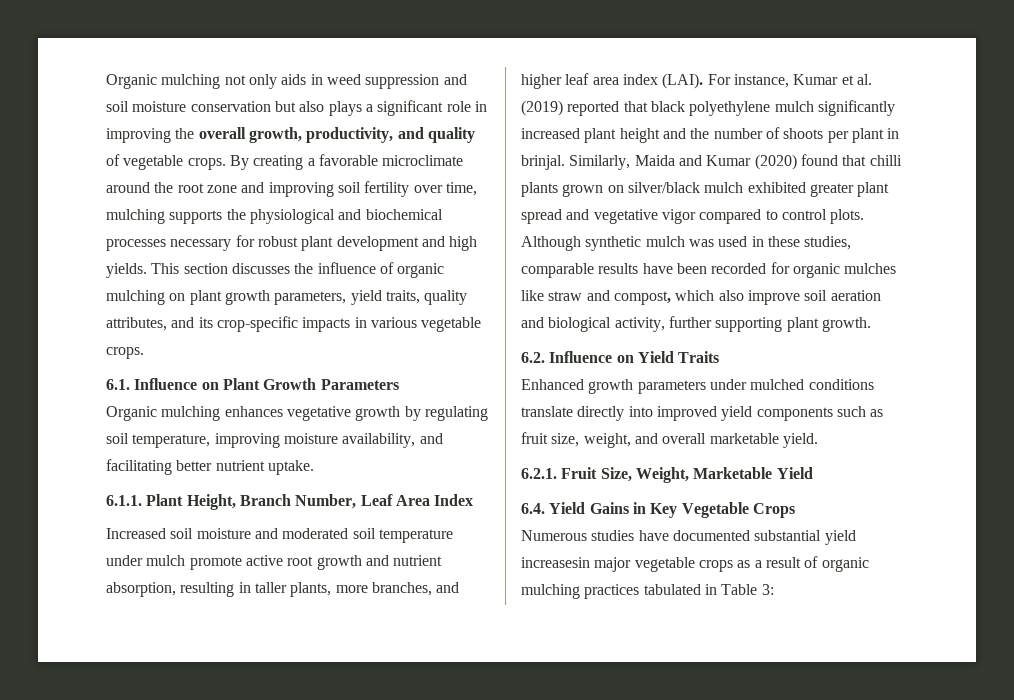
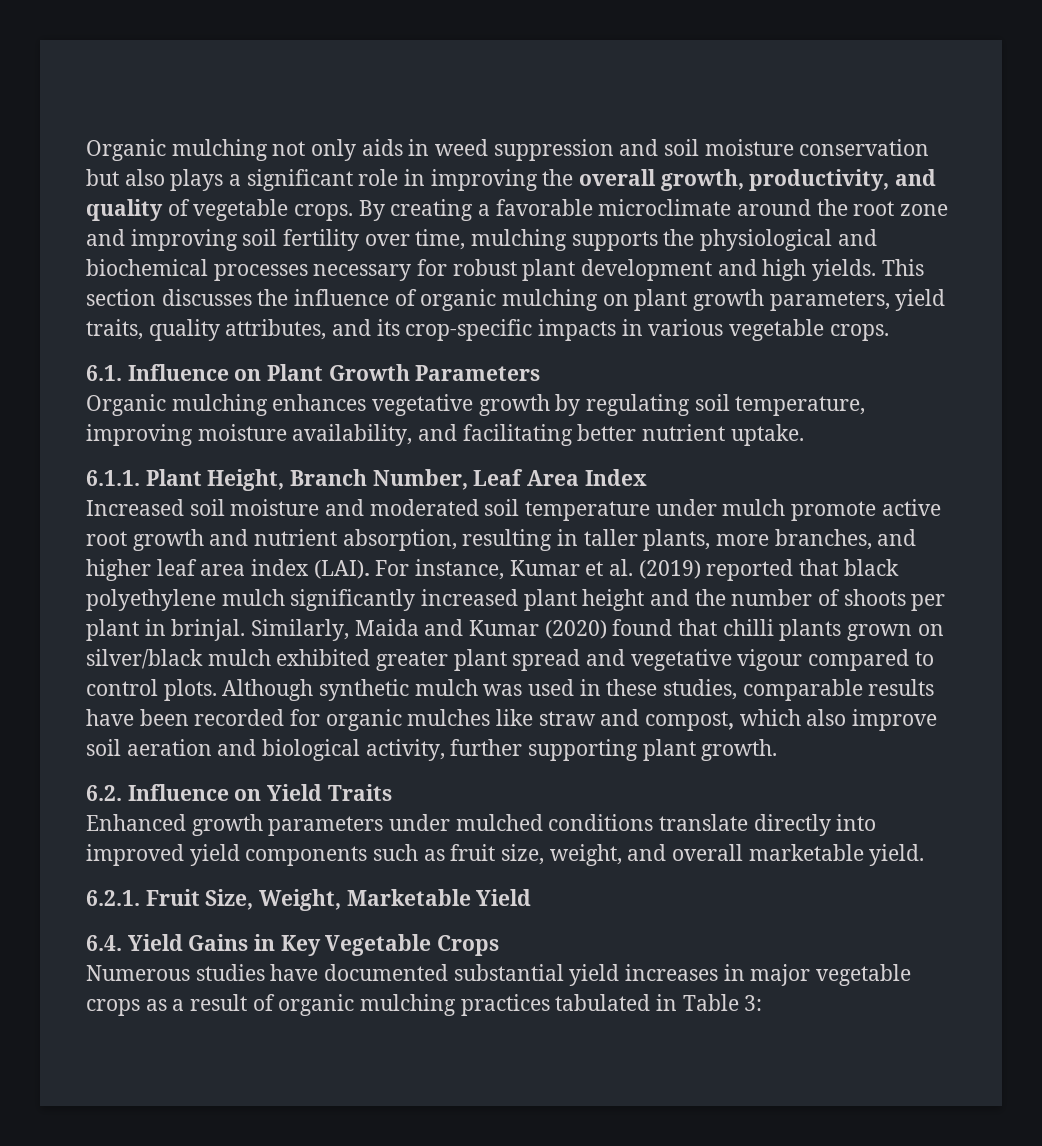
[661,209,696,224] vigor -> [737,649,803,671] vigour
[521,557,590,568] increasesin -> [625,964,745,981] increases in

